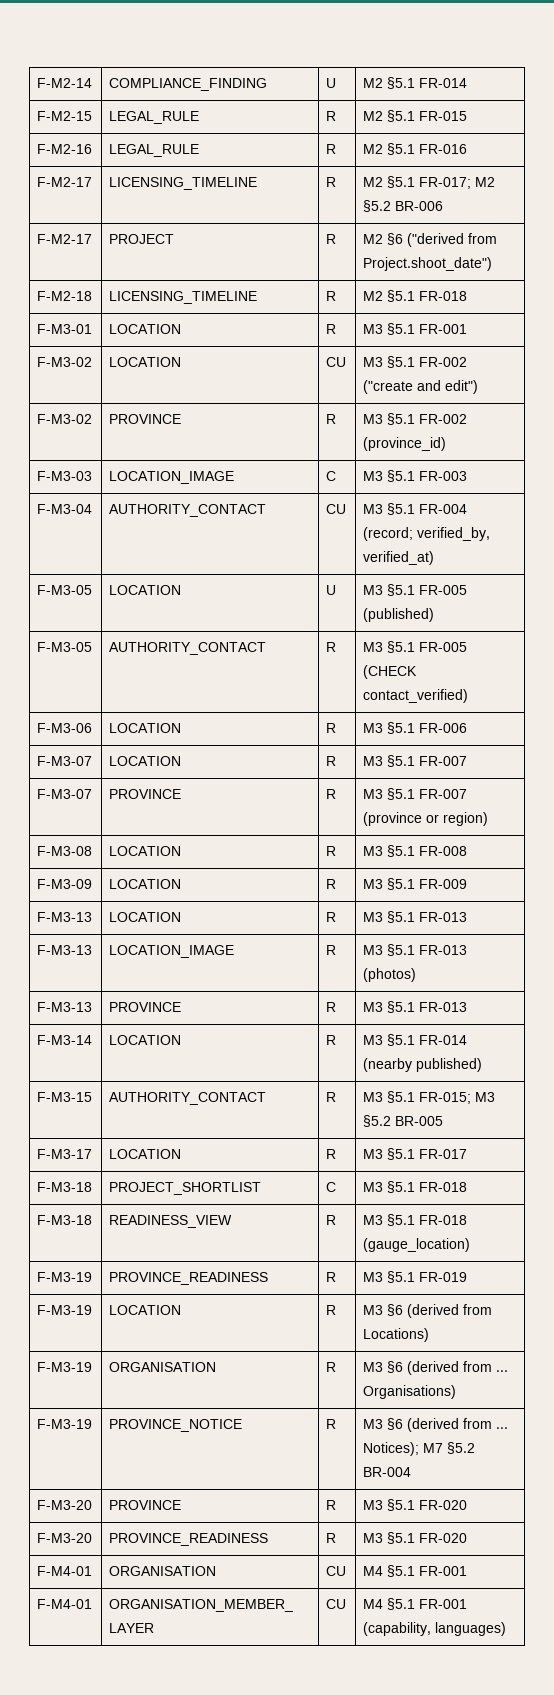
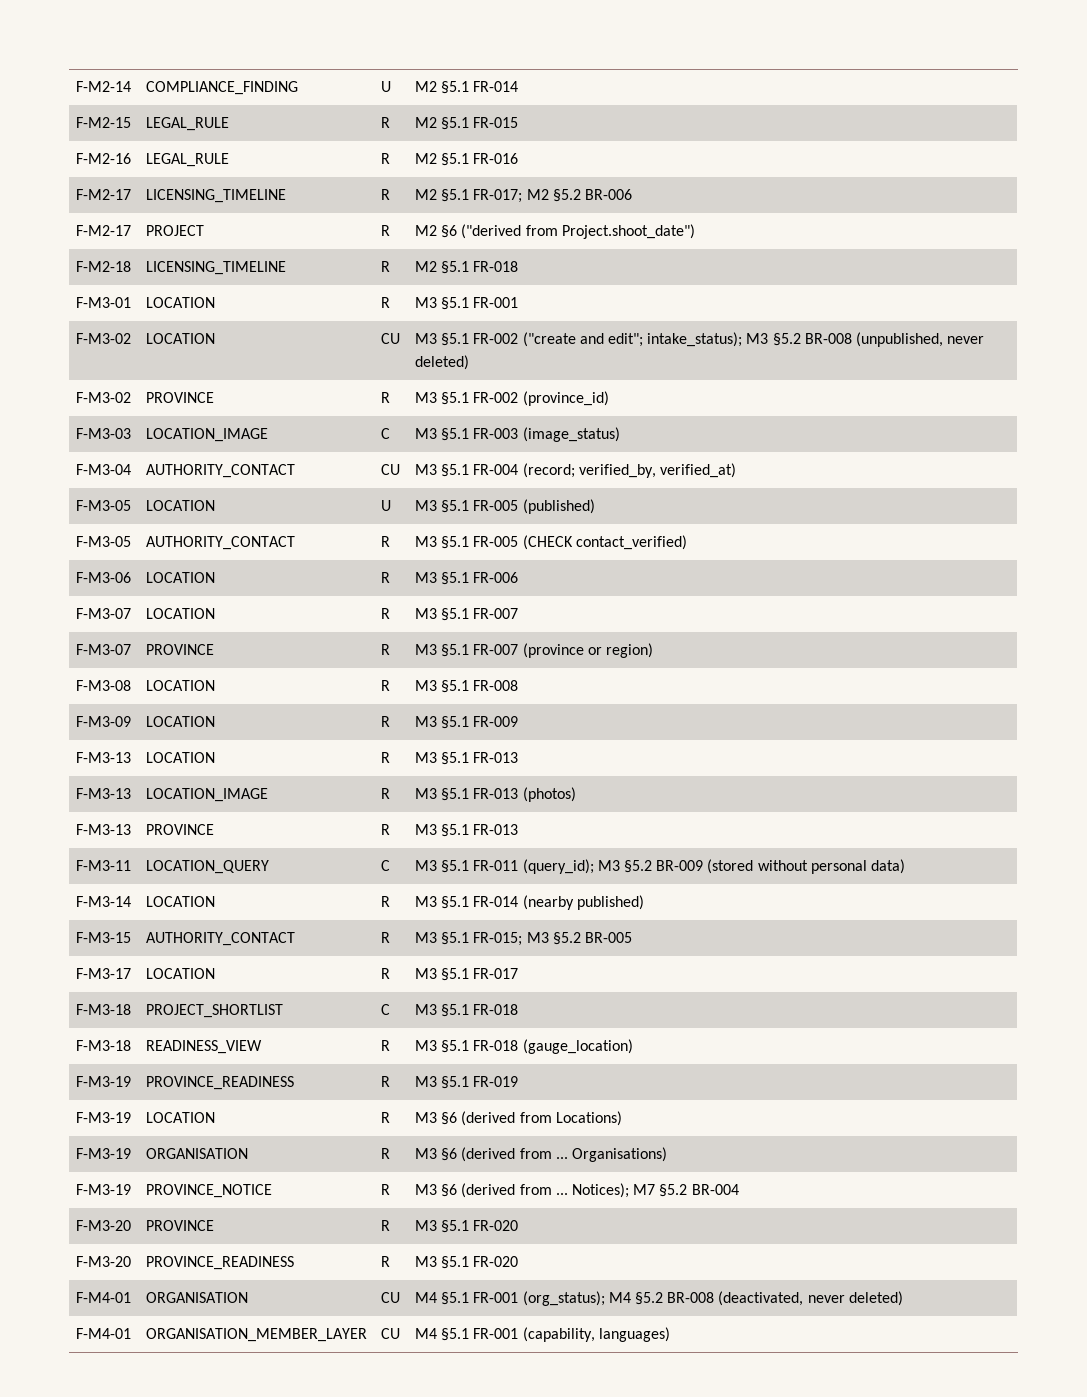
[445,380,479,394] edit") -> [607,332,985,347] [415,355,470,370] edit"; intake_status); M3 §5.2 BR-008 (unpublished, never deleted)
(468, 476) none -> [522,427,620,442] (image_status)
(468, 1007) none -> [76,860,132,871] [146,860,270,874] [381,860,391,871] [415,859,905,874] // F-M3-11 | LOCATION_QUERY | C | M3 §5.1 FR-011 (query_id); M3 §5.2 BR-009 (stored without personal data)
(468, 1571) none -> [522,1291,903,1306] (org_status); M4 §5.2 BR-008 (deactivated, never deleted)

